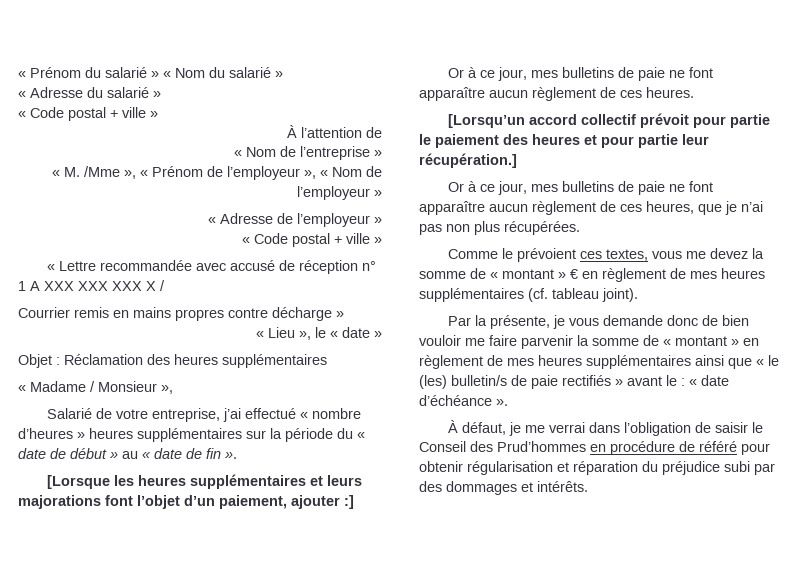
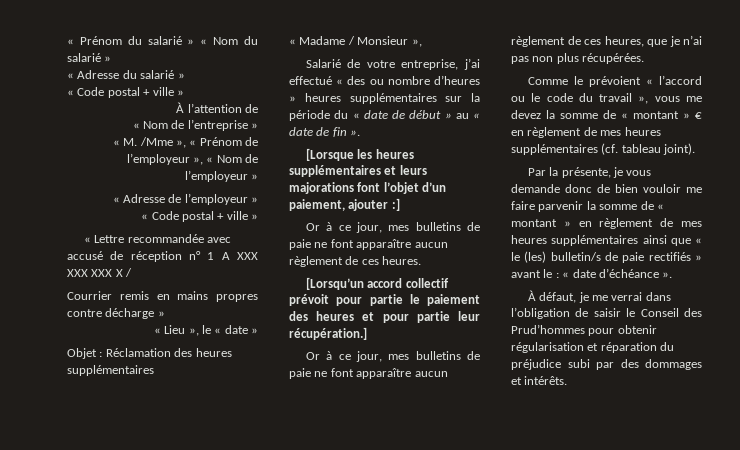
(309, 415) none -> [347,76,384,85] des ou
[580,249,649,261] ces textes, -> [645,75,702,85] [511,93,649,104] « l’accord ou le code du travail »,
[590,441,737,455] en procédure de référé -> (585, 329) none

